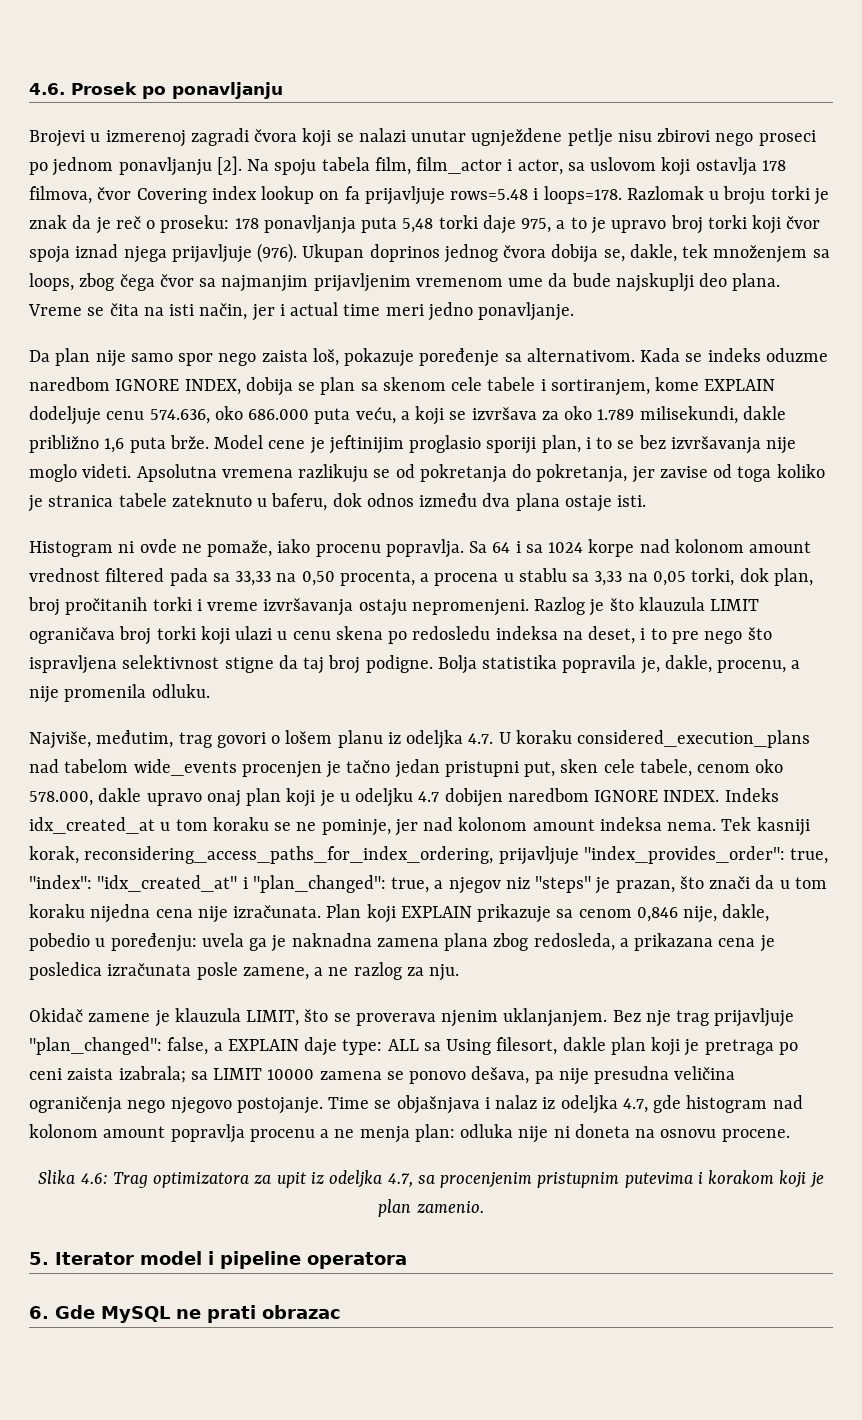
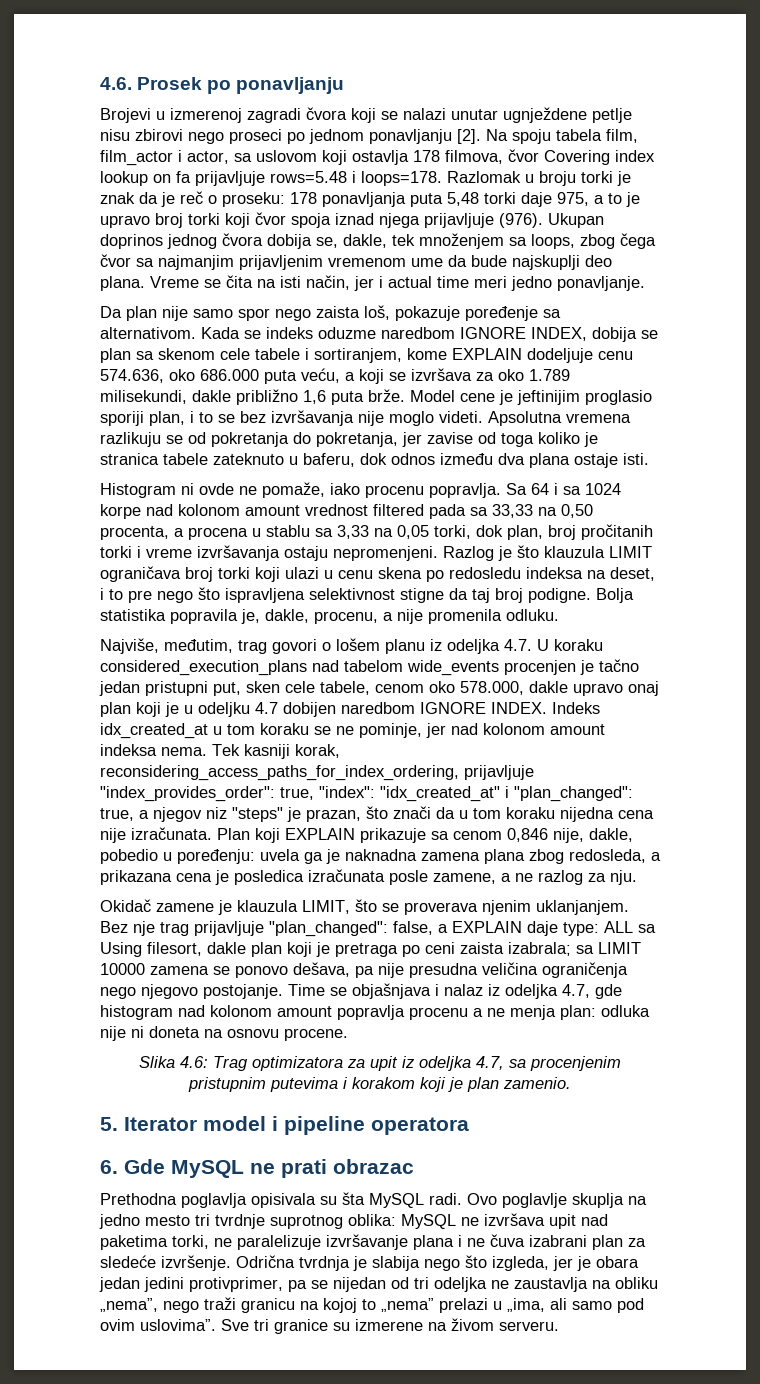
(341, 1312) none -> [100,1192,647,1208] [99,1213,608,1229] [100,1234,646,1250] [100,1255,639,1271] [99,1277,658,1292] [100,1297,644,1313] [100,1318,559,1334] // Prethodna poglavlja opisivala su šta MySQL radi. Ovo poglavlje skuplja na jedno mesto tri tvrdnje suprotnog oblika: MySQL ne izvršava upit nad paketima torki, ne paralelizuje izvršavanje plana i ne čuva izabrani plan za sledeće izvršenje. Odrična tvrdnja je slabija nego što izgleda, jer je obara jedan jedini protivprimer, pa se nijedan od tri odeljka ne zaustavlja na obliku „nema”, nego traži granicu na kojoj to „nema” prelazi u „ima, ali samo pod ovim uslovima”. Sve tri granice su izmerene na živom serveru.

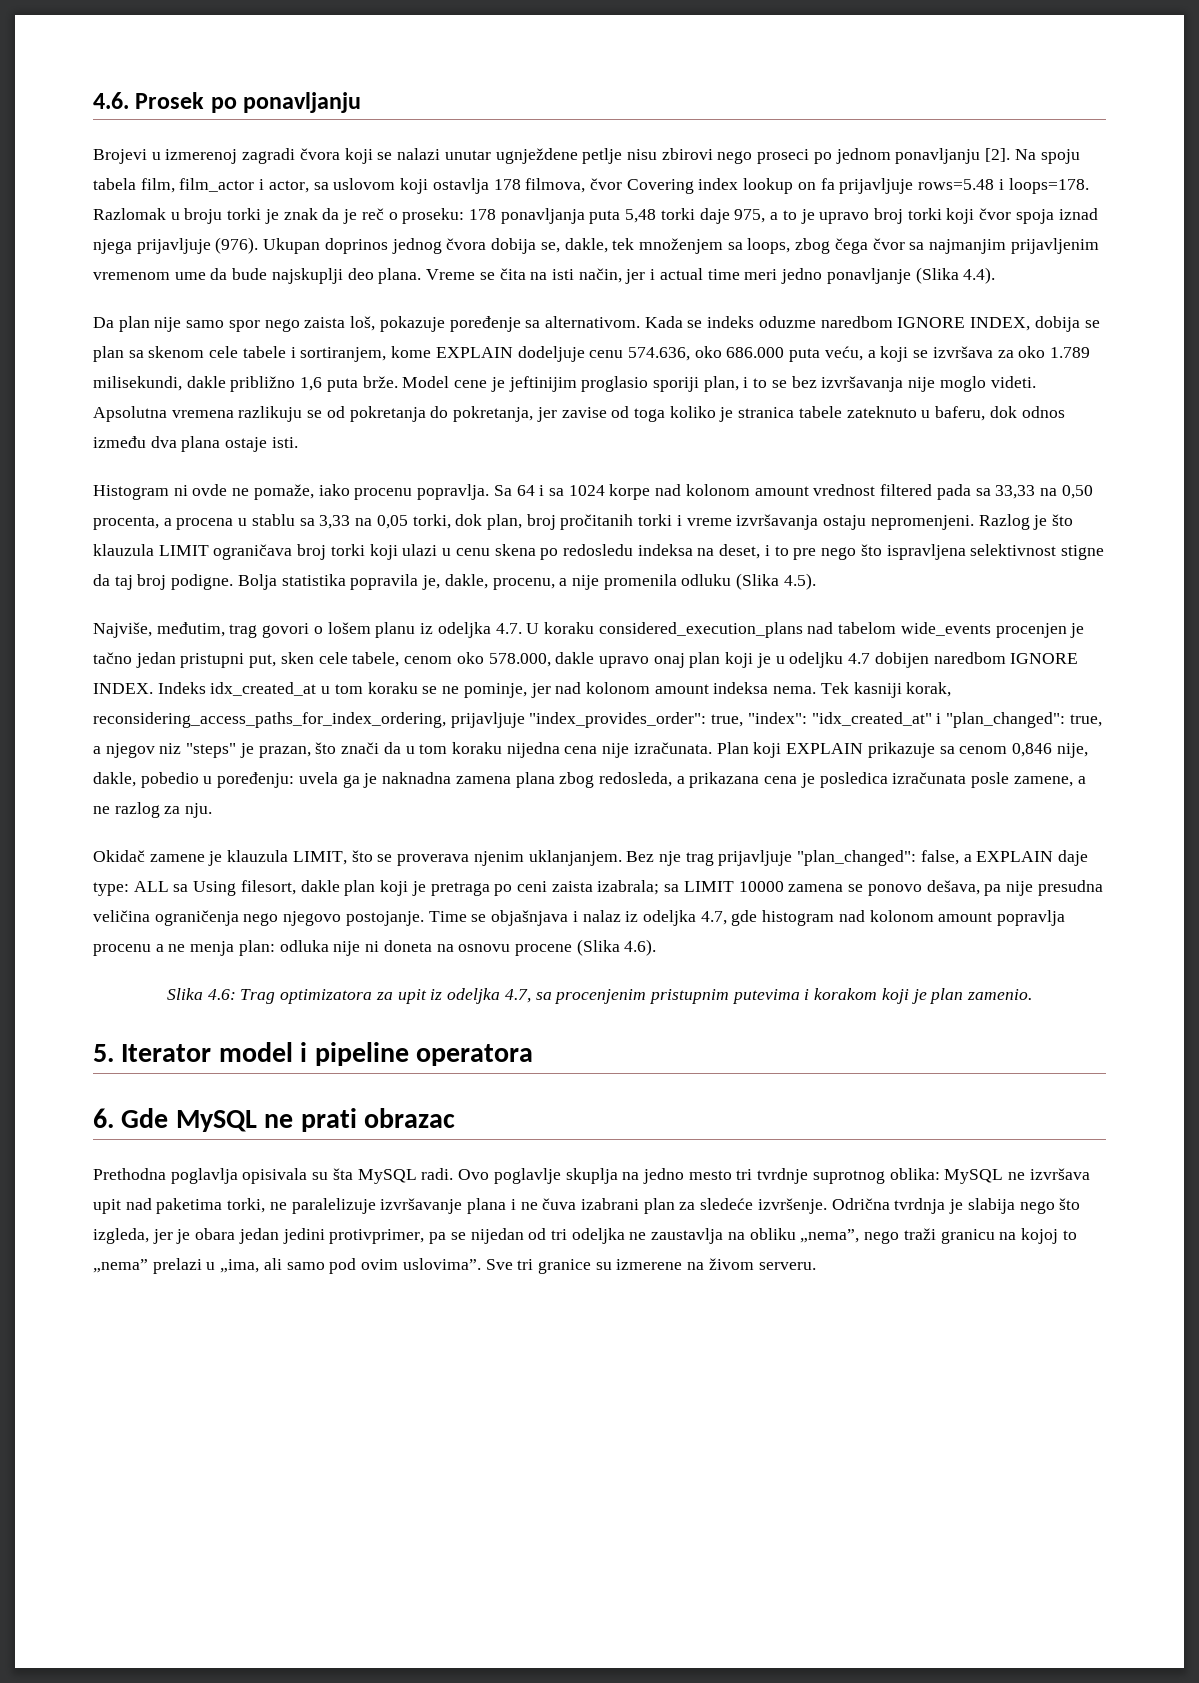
[557,276,645,291] ponavljanje. -> [826,267,996,284] ponavljanje (Slika 4.4).
[506,609,559,621] odluku. -> [681,573,816,590] odluku (Slika 4.5).
[284,1028,348,1041] procene. -> [514,939,657,956] procene (Slika 4.6).

